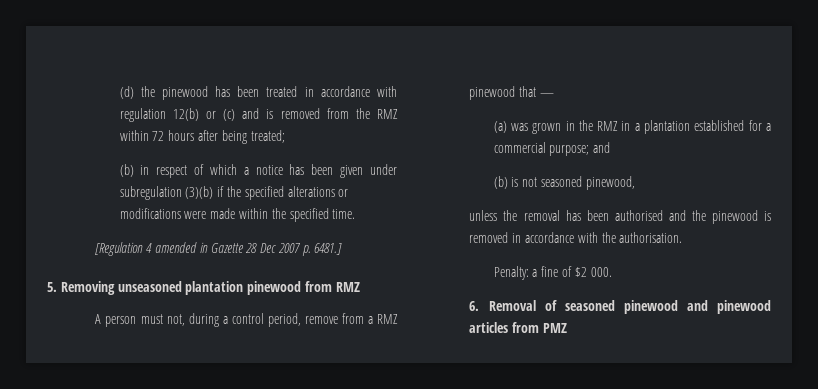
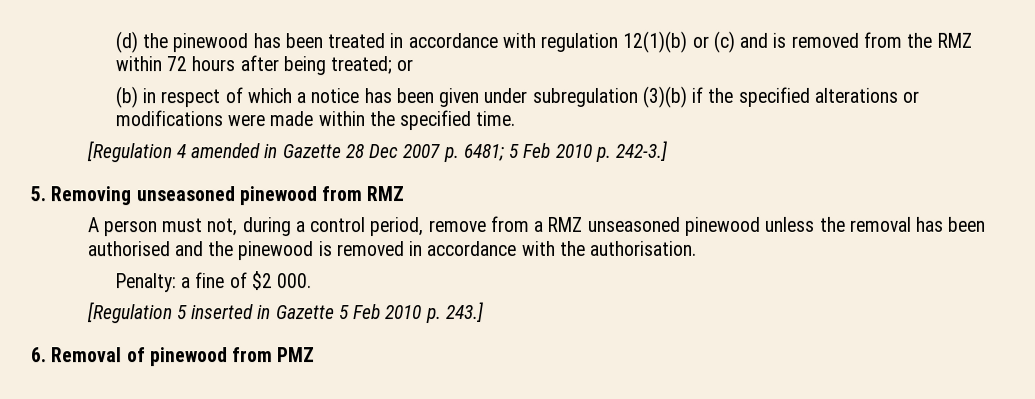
[172,108,199,121] 12(b) -> [622,30,688,53] 12(1)(b)
(285, 136) none -> [396,59,414,72] or
[314,243,343,255] 6481.] -> [462,140,668,162] 6481; 5 Feb 2010 p. 242-3.]
[185,281,244,295] plantation -> (236, 194) none
[469,86,554,100] [493,120,771,134] [493,142,611,156] [493,176,635,190] pinewood that — // (a) was grown in the RMZ in a plantation established for a commercial purpose; and // (b) is not seasoned pinewood, // -> [587,216,761,236] unseasoned pinewood
[469,300,771,314] [469,322,509,333] 6. Removal of seasoned pinewood and pinewood articles -> [86,302,484,324] [31,347,228,367] [Regulation 5 inserted in Gazette 5 Feb 2010 p. 243.] // 6. Removal of pinewood

